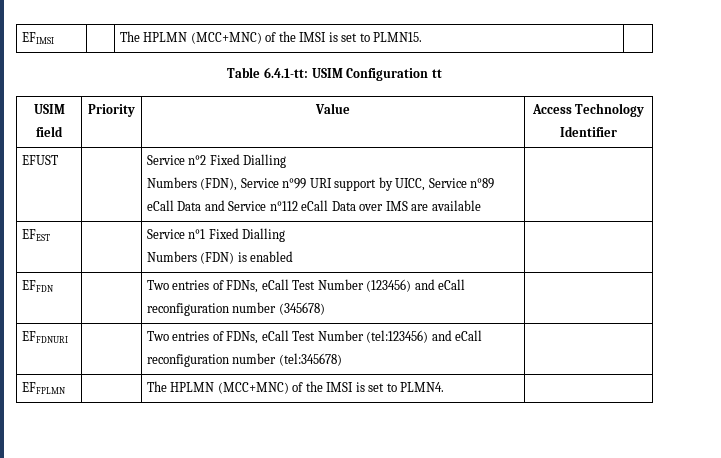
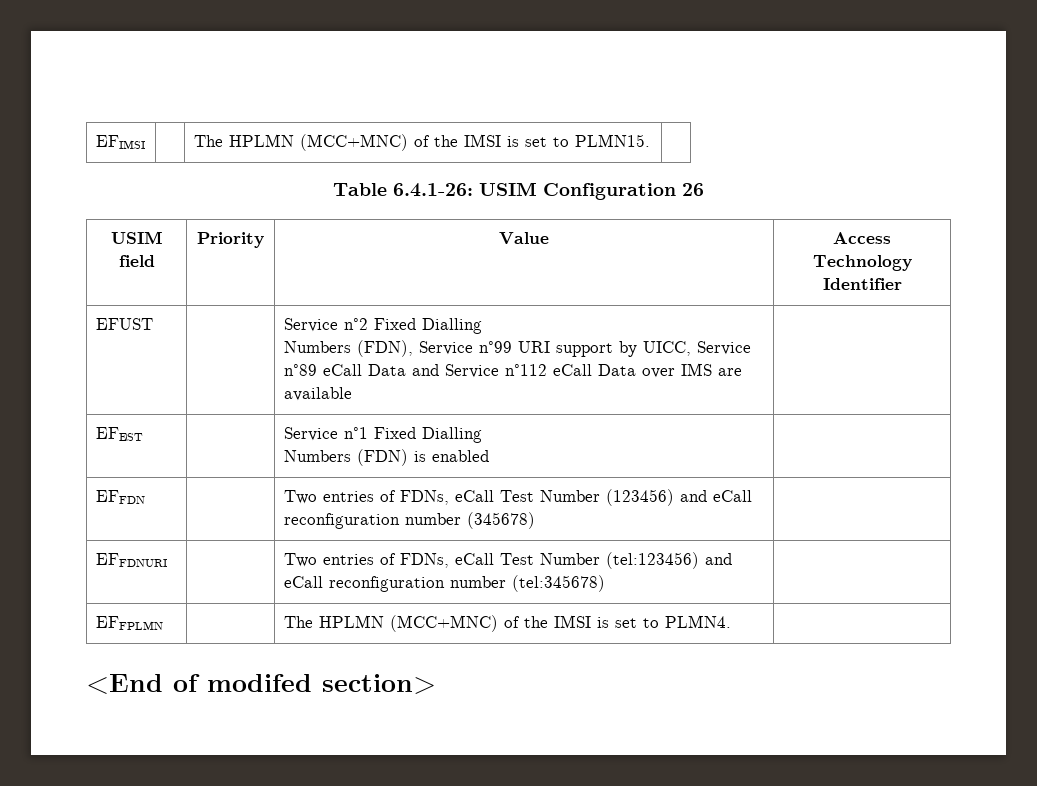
[263,67,308,78] 6.4.1-tt: -> [393,183,473,197] 6.4.1-26:
[431,69,442,78] tt -> [682,183,704,196] 26
(445, 387) none -> [86,674,436,694] // <End of modifed section>

